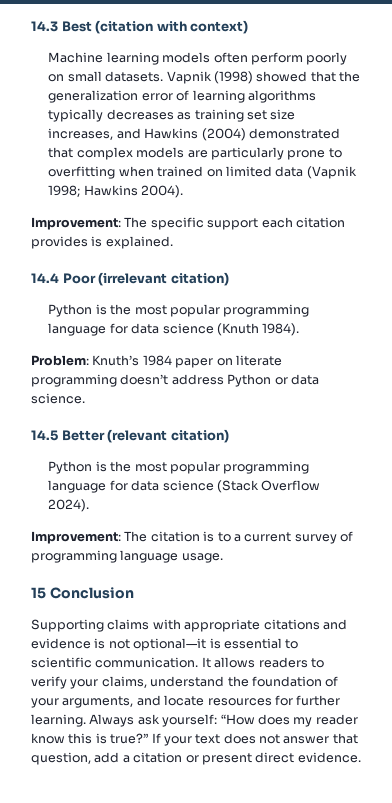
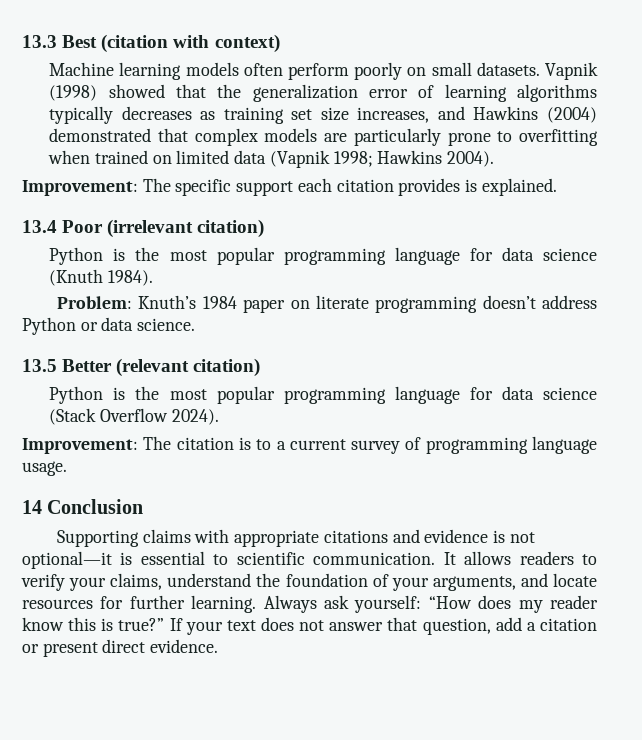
[31,21,58,32] 14.3 -> [22,35,57,48] 13.3
[31,273,59,283] 14.4 -> [22,220,57,233] 13.4
[31,430,58,441] 14.5 -> [22,359,57,372] 13.5
[31,587,46,599] 15 -> [22,500,42,514] 14

